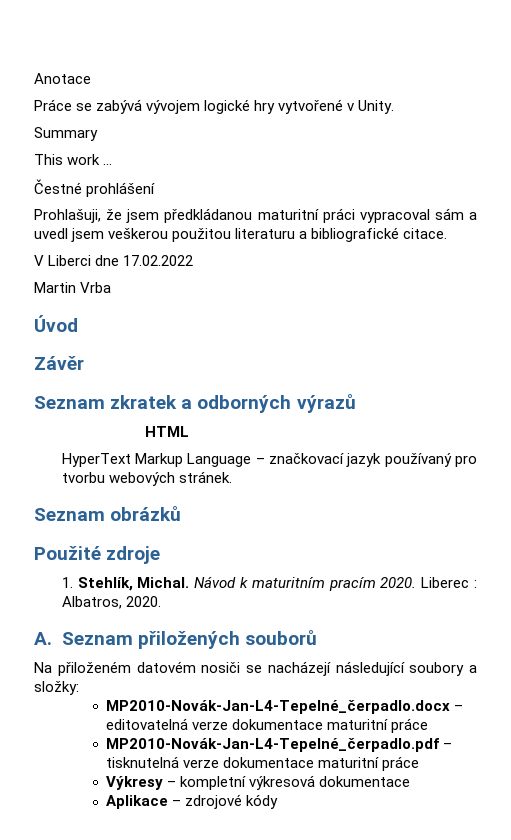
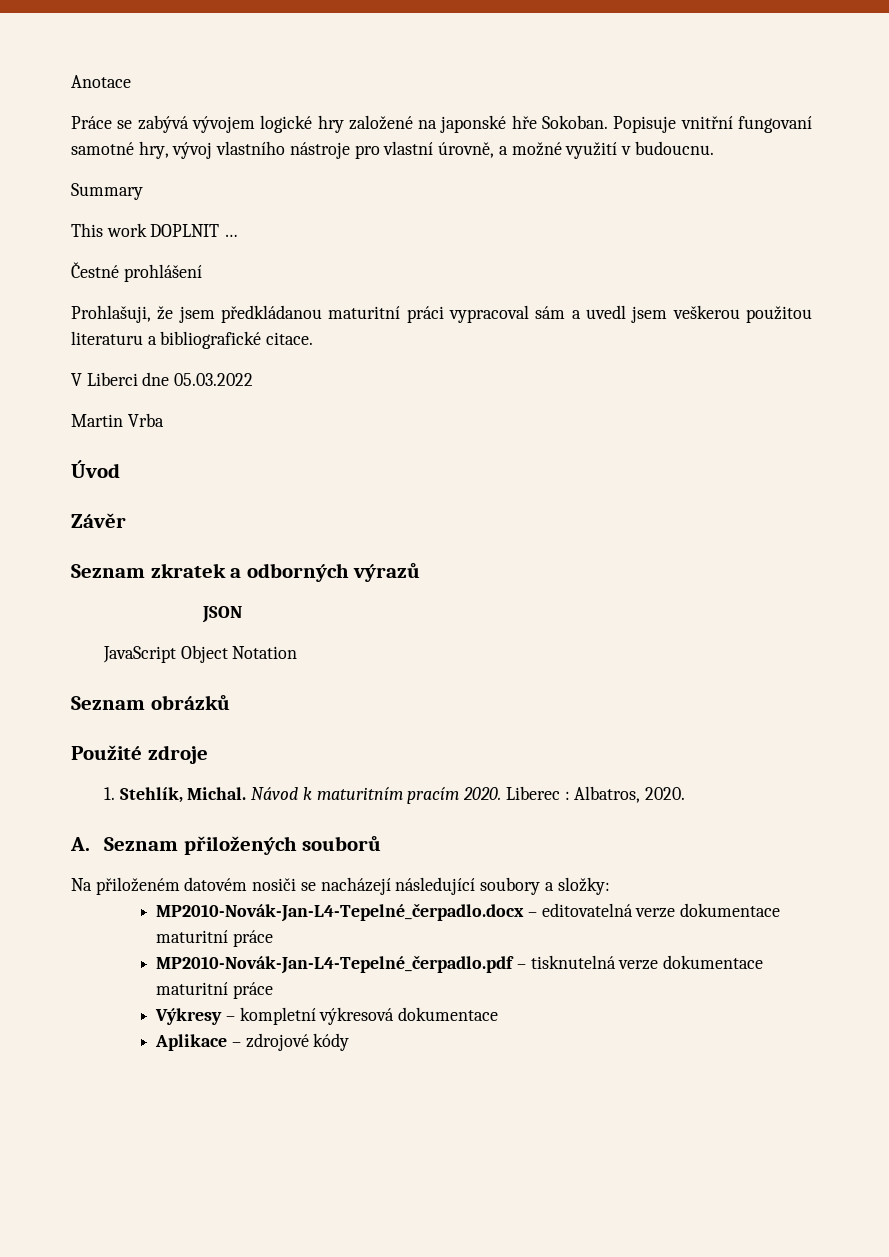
[278,99,395,114] vytvořené v Unity. -> [348,115,812,133] [71,141,714,159] založené na japonské hře Sokoban. Popisuje vnitřní fungovaní samotné hry, vývoj vlastního nástroje pro vlastní úrovně, a možné využití v budoucnu.
(101, 159) none -> [150,224,220,237] DOPLNIT
[123,255,194,266] 17.02.2022 -> [174,373,254,386] 05.03.2022
[145,426,190,437] [61,453,478,467] [61,471,232,486] HTML // HyperText Markup Language – značkovací jazyk používaný pro tvorbu webových stránek. -> [202,606,243,623] [103,645,298,663] JSON // JavaScript Object Notation

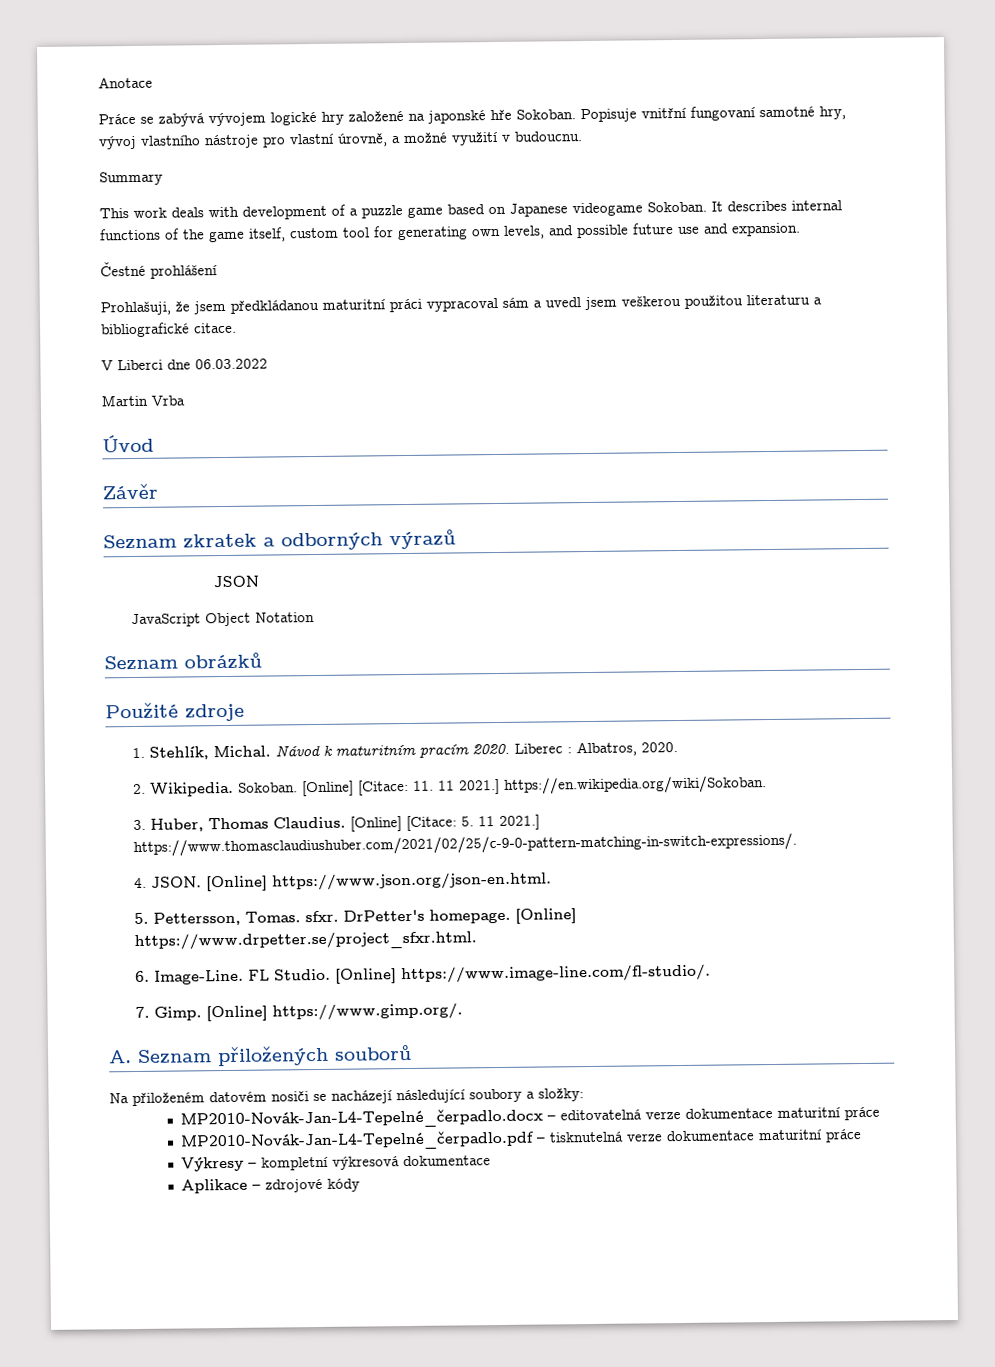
[150,224,239,237] DOPLNIT … -> [171,200,842,220] [99,222,801,243] deals with development of a puzzle game based on Japanese videogame Sokoban. It describes internal functions of the game itself, custom tool for generating own levels, and possible future use and expansion.
[174,373,254,386] 05.03.2022 -> [195,358,268,370] 06.03.2022
(685, 793) none -> [133,775,768,797] [133,814,541,832] [133,832,798,858] [134,872,553,892] [134,908,578,926] [134,931,478,952] [135,964,712,985] [135,1003,464,1022] // 2. Wikipedia. Sokoban. [Online] [Citace: 11. 11 2021.] https://en.wikipedia.org/wiki/Sokoban. // 3. Huber, Thomas Claudius. [Online] [Citace: 5. 11 2021.] https://www.thomasclaudiushuber.com/2021/02/25/c-9-0-pattern-matching-in-switch-expressions/. // 4. JSON. [Online] https://www.json.org/json-en.html. // 5. Pettersson, Tomas. sfxr. DrPetter's homepage. [Online] https://www.drpetter.se/project_sfxr.html. // 6. Image-Line. FL Studio. [Online] https://www.image-line.com/fl-studio/. // 7. Gimp. [Online] https://www.gimp.org/.

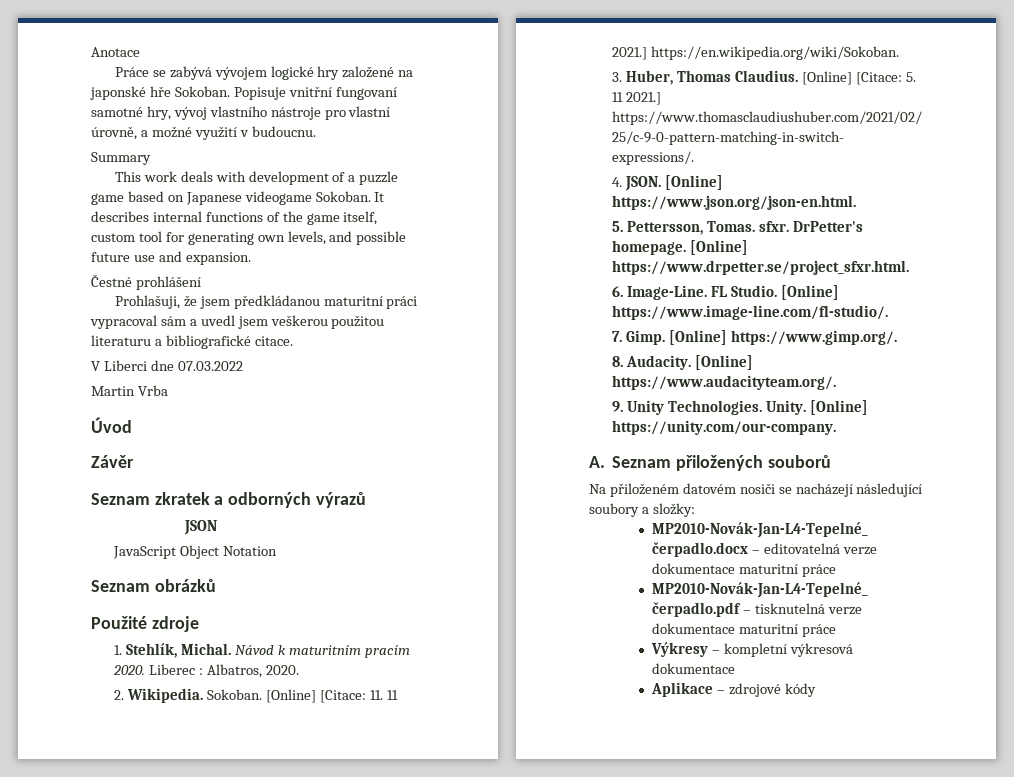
[195,358,268,370] 06.03.2022 -> [177,361,243,371] 07.03.2022
(464, 1012) none -> [612,355,754,370] [612,375,837,390] [612,400,869,415] [612,420,837,435] // 8. Audacity. [Online] https://www.audacityteam.org/. // 9. Unity Technologies. Unity. [Online] https://unity.com/our-company.

